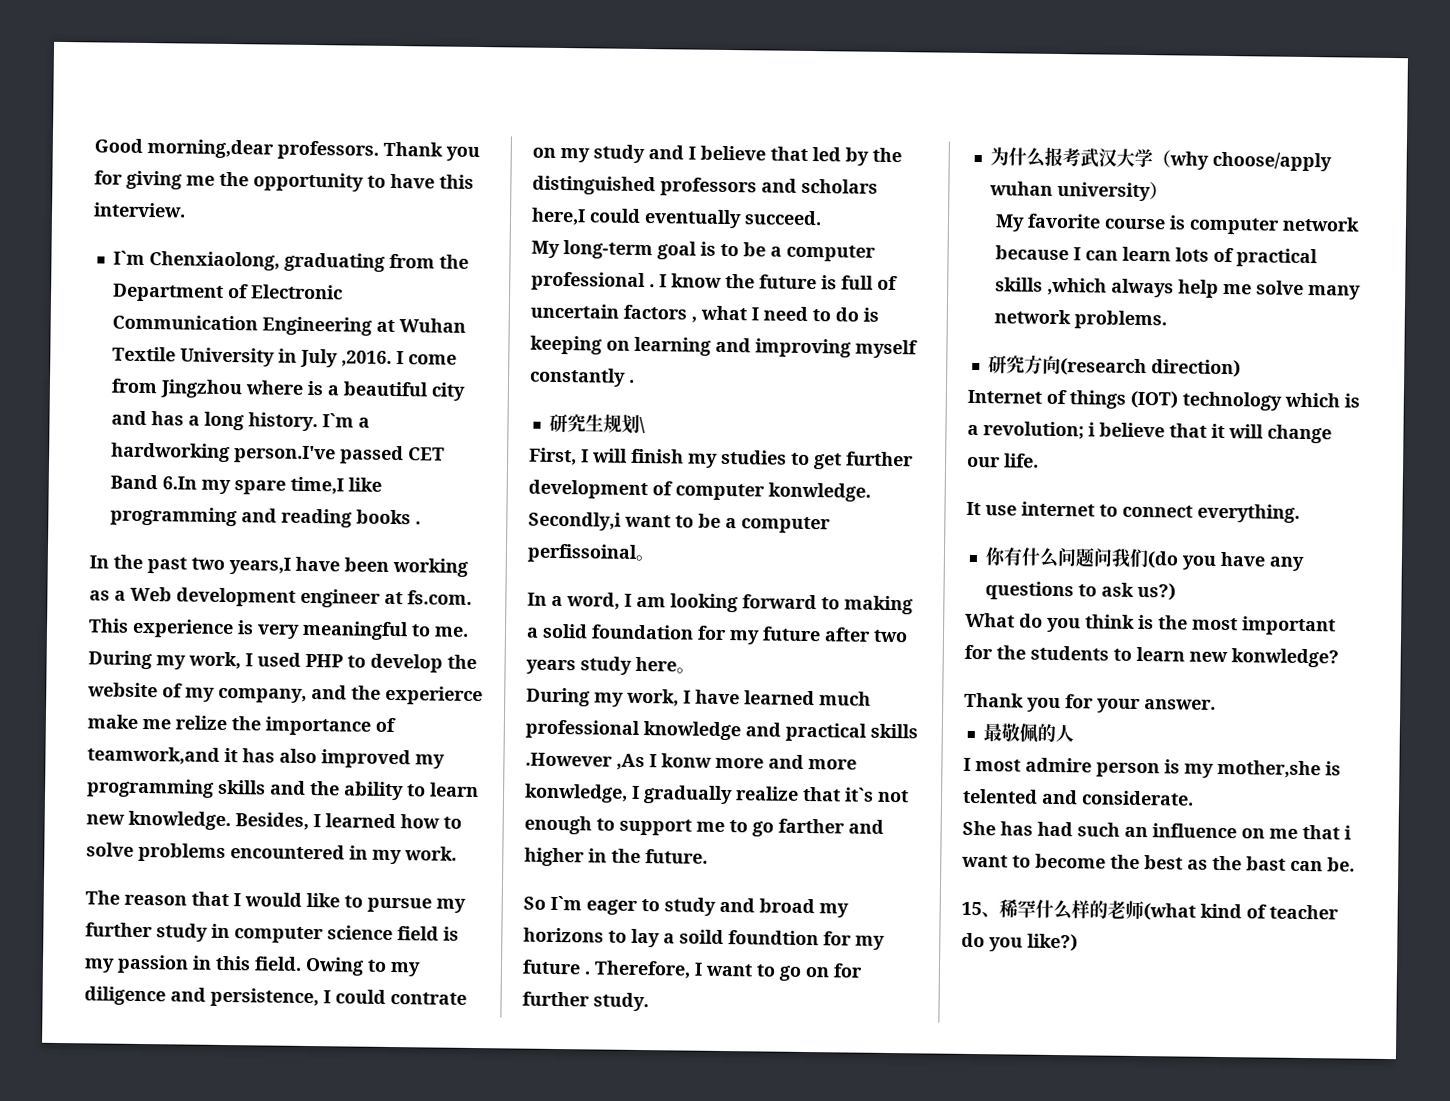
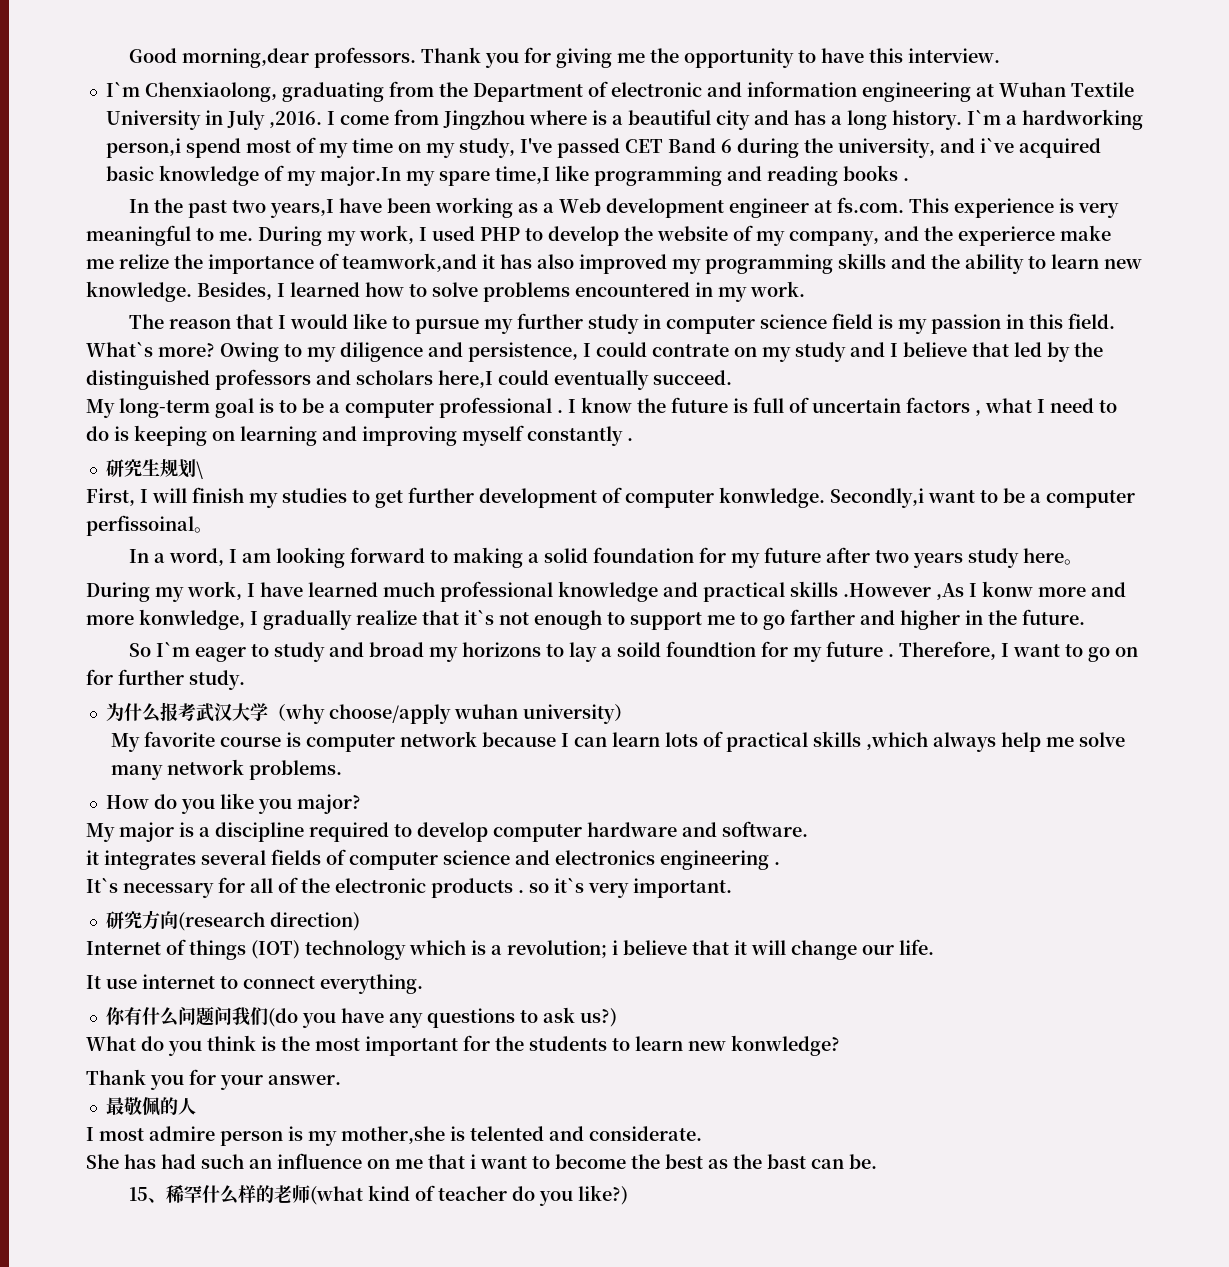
[250,284,343,300] [111,314,372,336] Electronic Communication Engineering -> [610,81,971,102] electronic and information engineering
[233,445,445,465] [109,474,197,490] person.I've passed CET Band 6.In -> [105,137,1101,158] [105,165,401,186] person,i spend most of my time on my study, I've passed CET Band 6 during the university, and i`ve acquired basic knowledge of my major.In
(302, 963) none -> [86,341,215,357] What`s more?
(1168, 320) none -> [105,793,361,814] [86,821,808,842] [86,849,780,870] [86,877,732,898] // How do you like you major? // My major is a discipline required to develop computer hardware and software. // it integrates several fields of computer science and electronics engineering . // It`s necessary for all of the electronic products . so it`s very important.

